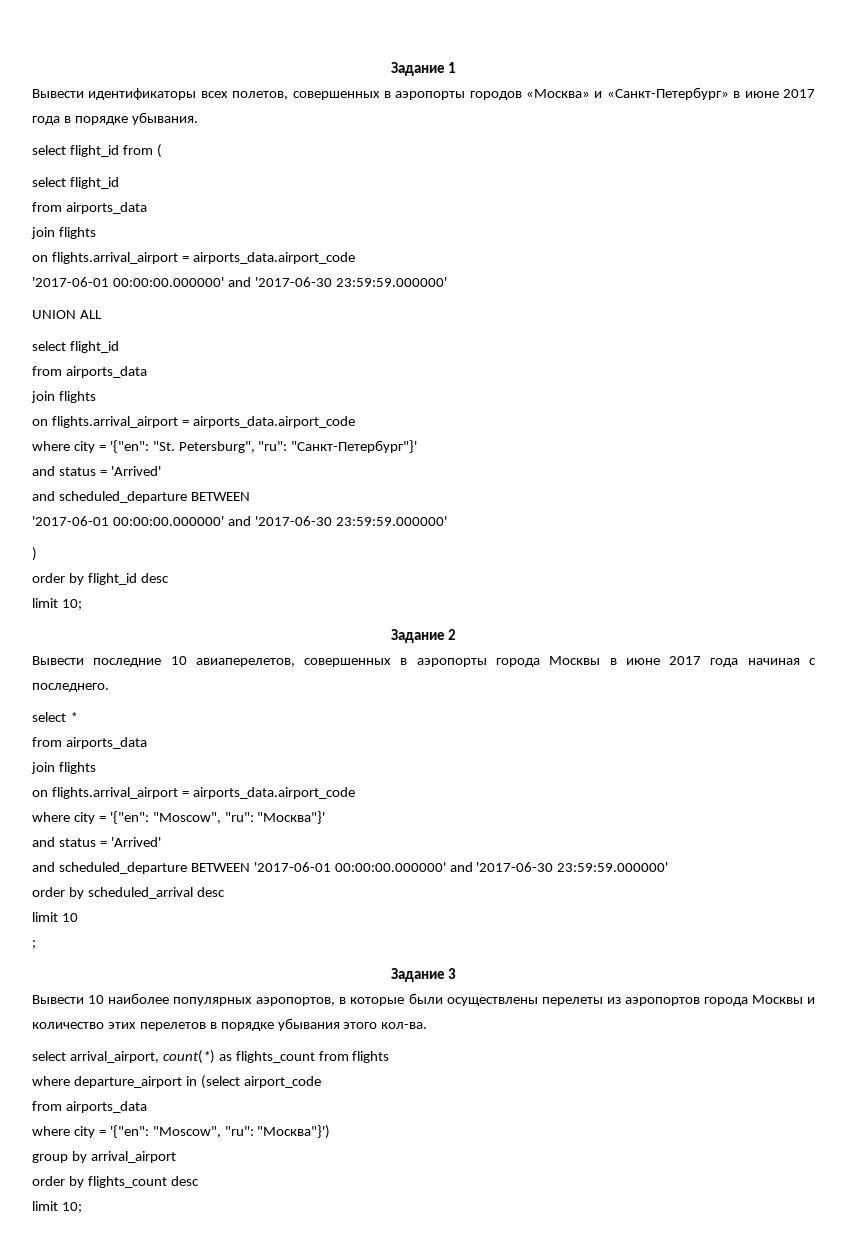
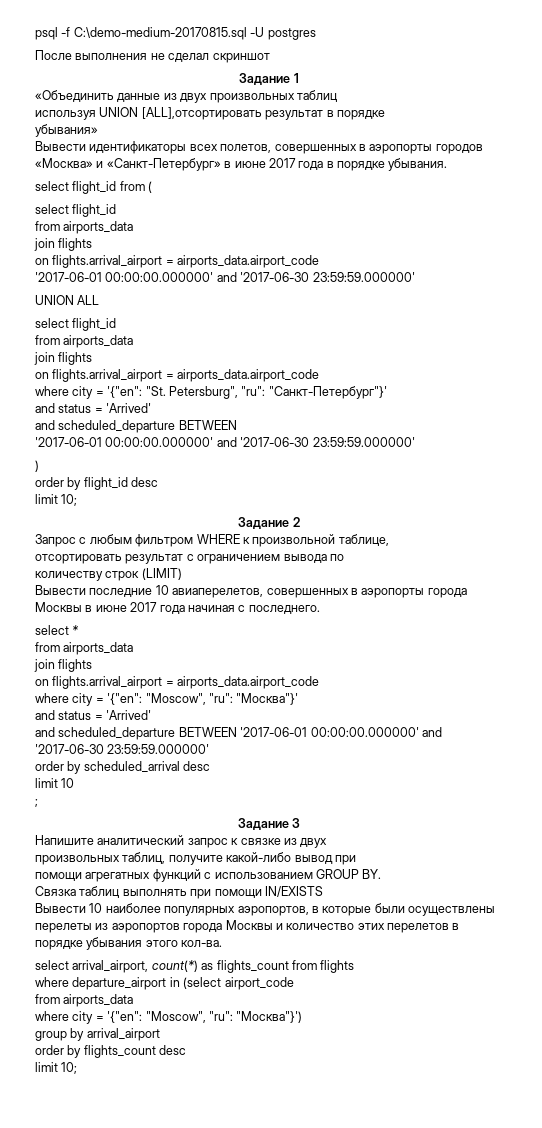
[390,62,457,76] Задание 1 -> [35,27,316,40] [35,50,270,63] [239,73,299,85] [35,90,337,103] [35,107,385,120] [35,124,98,137] psql -f C:\demo-medium-20170815.sql -U postgres // После выполнения не сделал скриншот // Задание 1 // «Объединить данные из двух произвольных таблиц // используя UNION [ALL],отсортировать результат в порядке // убывания»
(457, 634) none -> [35,534,389,547] [35,554,344,564] [35,568,182,581] // Запрос с любым фильтром WHERE к произвольной таблице, // отсортировать результат с ограничением вывода по // количеству строк (LIMIT)
(457, 973) none -> [35,835,328,848] [35,852,356,865] [35,869,382,882] [35,886,323,899] // Напишите аналитический запрос к связке из двух // произвольных таблиц, получите какой-либо вывод при // помощи агрегатных функций с использованием GROUP BY. // Связка таблиц выполнять при помощи IN/EXISTS

